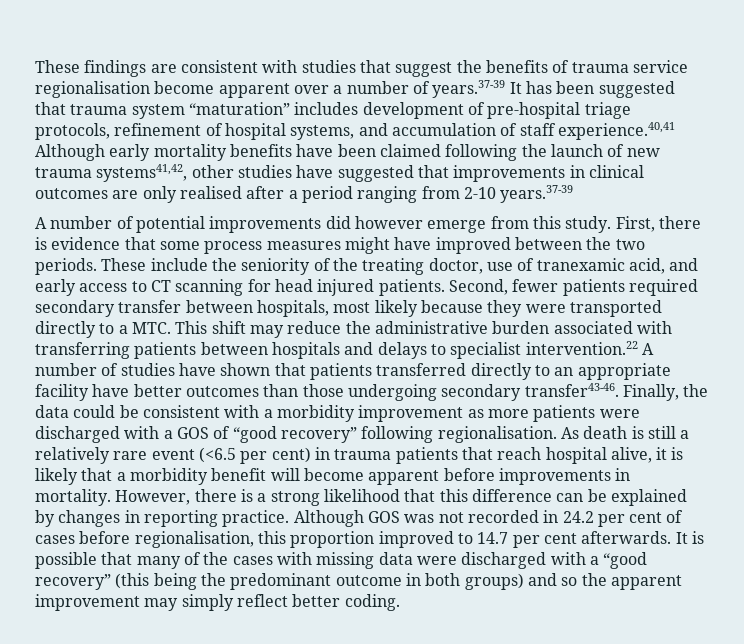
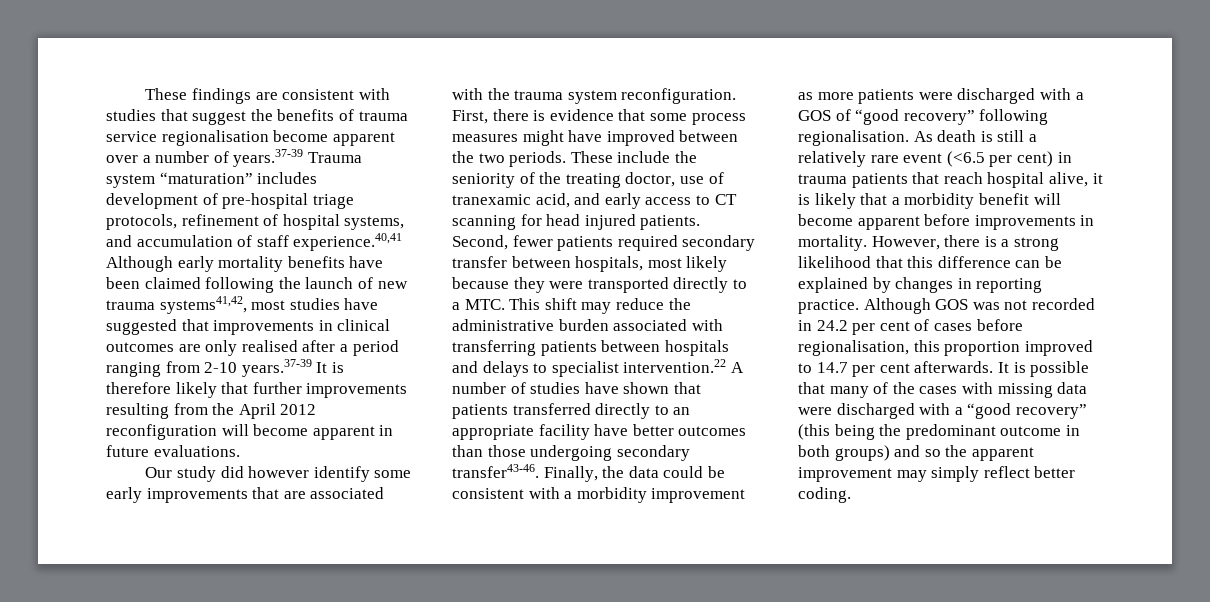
[509,81,675,98] [35,102,128,115] It has been suggested that trauma -> [307,152,362,163] Trauma
[191,165,234,178] other -> [251,300,286,310] most
[35,216,612,233] // A number of potential improvements did however emerge from this study. -> [316,362,344,373] [106,382,408,398] [106,403,317,419] [106,424,394,440] [106,445,240,457] [145,466,412,482] [106,487,385,503] [452,88,737,104] It is therefore likely that further improvements resulting from the April 2012 reconfiguration will become apparent in future evaluations. // Our study did however identify some early improvements that are associated with the trauma system reconfiguration.

